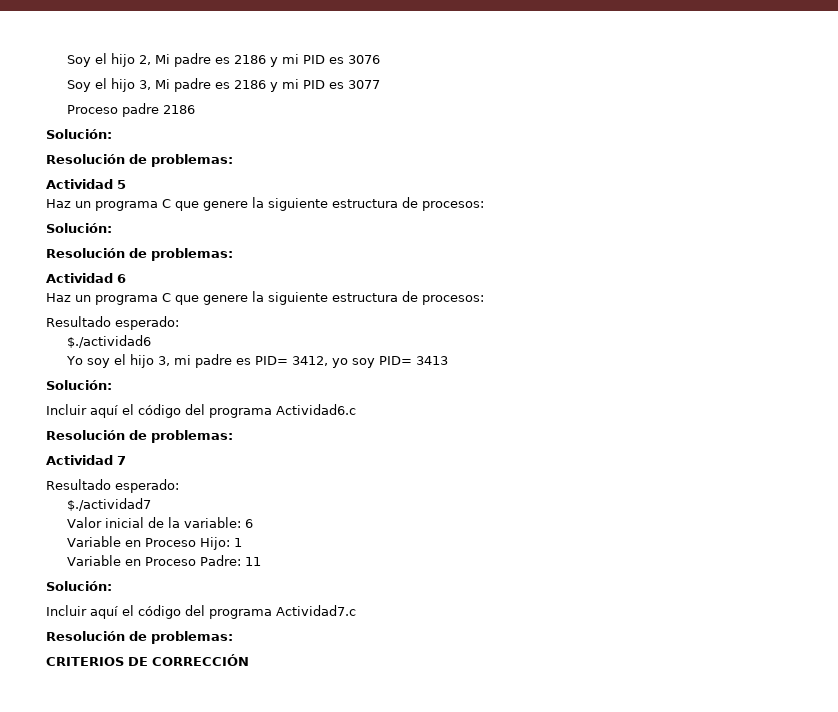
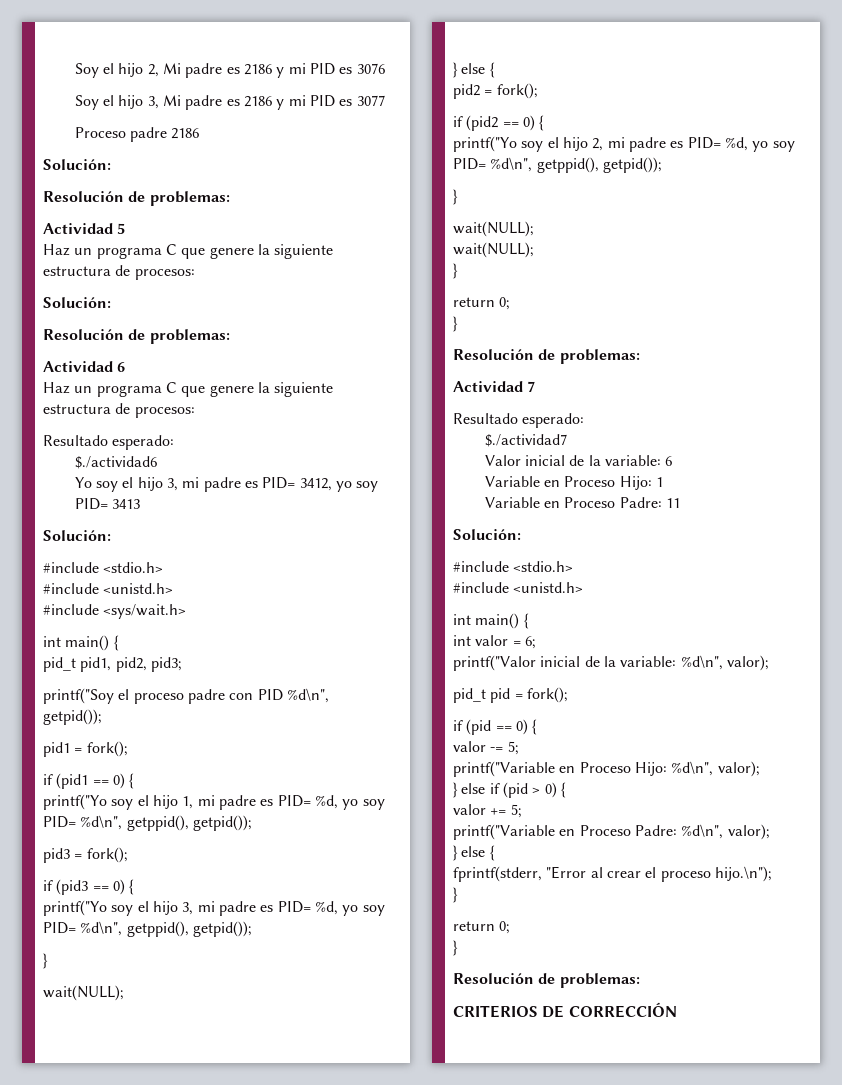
[46,404,356,418] Incluir aquí el código del programa Actividad6.c -> [43,562,164,573] [43,583,174,594] [43,604,187,619] [43,635,119,651] [43,657,182,672] [43,688,329,704] [43,709,102,725] [43,741,128,757] [43,773,135,789] [43,794,385,810] [43,815,252,831] [43,847,128,863] [43,879,135,895] [43,900,385,916] [43,921,252,937] [43,953,48,969] [43,985,124,1001] [453,62,495,78] [453,83,538,99] [453,115,545,131] [453,136,795,152] [453,157,662,173] [453,189,458,205] [453,221,534,237] [453,242,534,258] [453,263,458,279] [453,297,511,310] [453,316,458,332] #include <stdio.h> // #include <unistd.h> // #include <sys/wait.h> // int main() { // pid_t pid1, pid2, pid3; // printf("Soy el proceso padre con PID %d\n", getpid()); // pid1 = fork(); // if (pid1 == 0) { // printf("Yo soy el hijo 1, mi padre es PID= %d, yo soy PID= %d\n", getppid(), getpid()); // pid3 = fork(); // if (pid3 == 0) { // printf("Yo soy el hijo 3, mi padre es PID= %d, yo soy PID= %d\n", getppid(), getpid()); // } // wait(NULL); // } else { // pid2 = fork(); // if (pid2 == 0) { // printf("Yo soy el hijo 2, mi padre es PID= %d, yo soy PID= %d\n", getppid(), getpid()); // } // wait(NULL); // wait(NULL); // } // return 0; // }
[46,605,356,619] Incluir aquí el código del programa Actividad7.c -> [453,561,574,572] [453,582,584,593] [453,613,529,629] [453,635,536,649] [453,655,769,671] [453,687,568,703] [453,719,538,735] [453,741,519,755] [453,761,760,777] [453,782,566,798] [453,804,522,818] [453,824,770,840] [453,845,495,861] [453,866,772,882] [453,887,458,903] [453,921,511,934] [453,940,458,956] #include <stdio.h> // #include <unistd.h> // int main() { // int valor = 6; // printf("Valor inicial de la variable: %d\n", valor); // pid_t pid = fork(); // if (pid == 0) { // valor -= 5; // printf("Variable en Proceso Hijo: %d\n", valor); // } else if (pid > 0) { // valor += 5; // printf("Variable en Proceso Padre: %d\n", valor); // } else { // fprintf(stderr, "Error al crear el proceso hijo.\n"); // } // return 0; // }

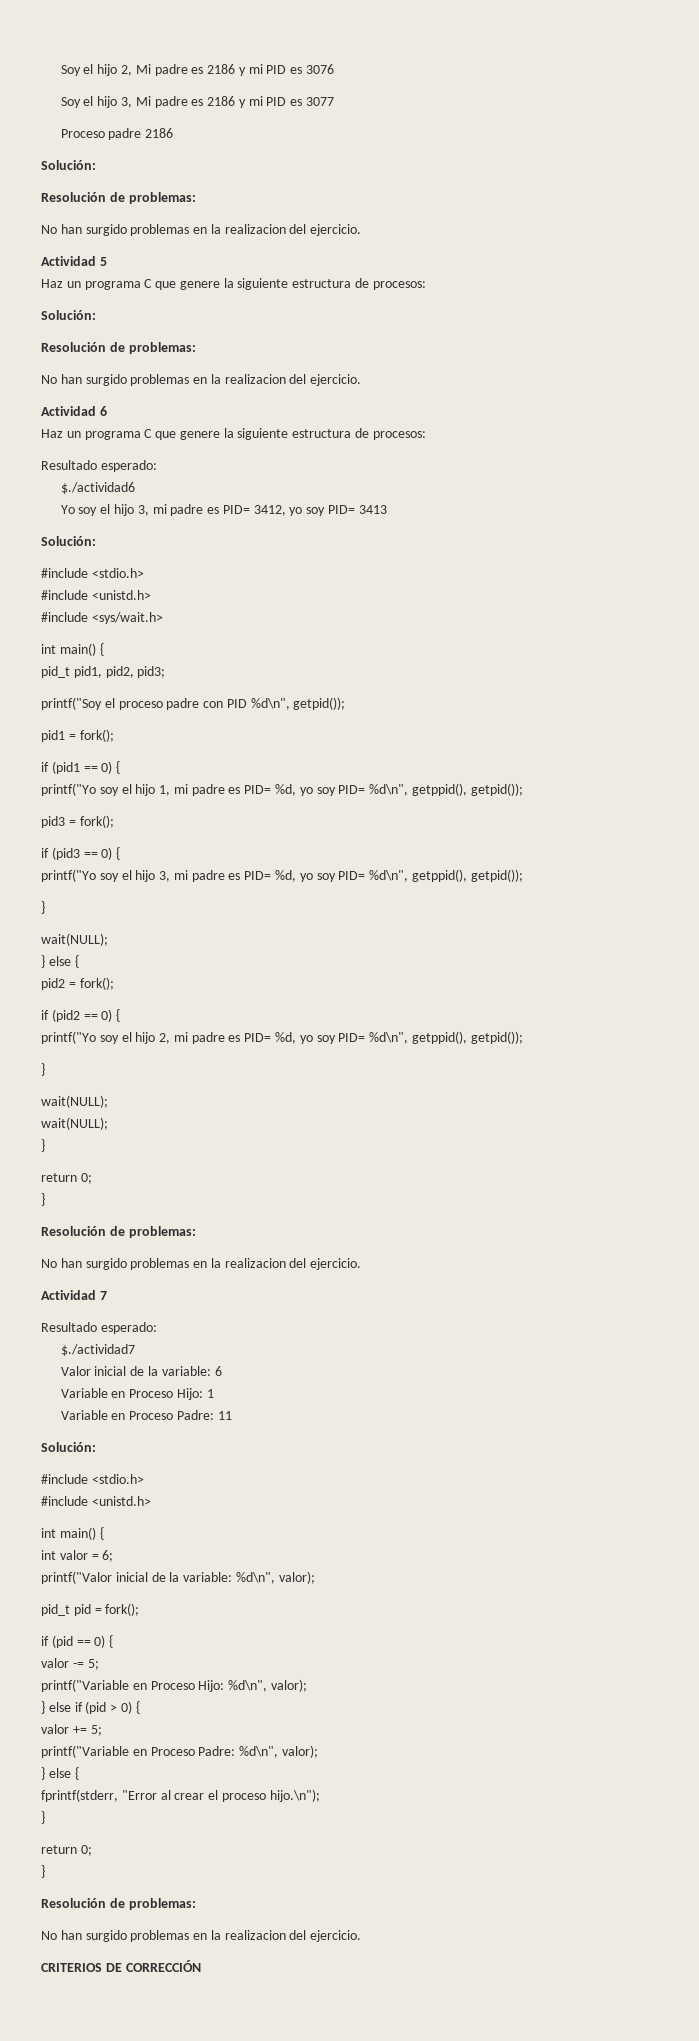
(230, 198) none -> [41,224,362,236] // No han surgido problemas en la realizacion del ejercicio.
(230, 336) none -> [41,374,362,386] // No han surgido problemas en la realizacion del ejercicio.
(640, 356) none -> [41,1258,362,1270] // No han surgido problemas en la realizacion del ejercicio.
(640, 980) none -> [41,1930,362,1942] // No han surgido problemas en la realizacion del ejercicio.

